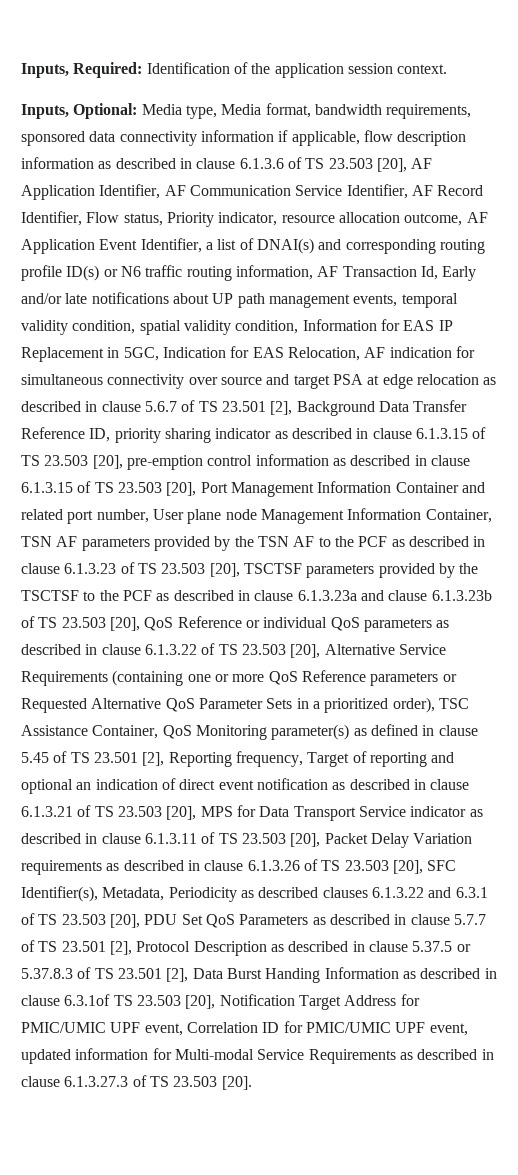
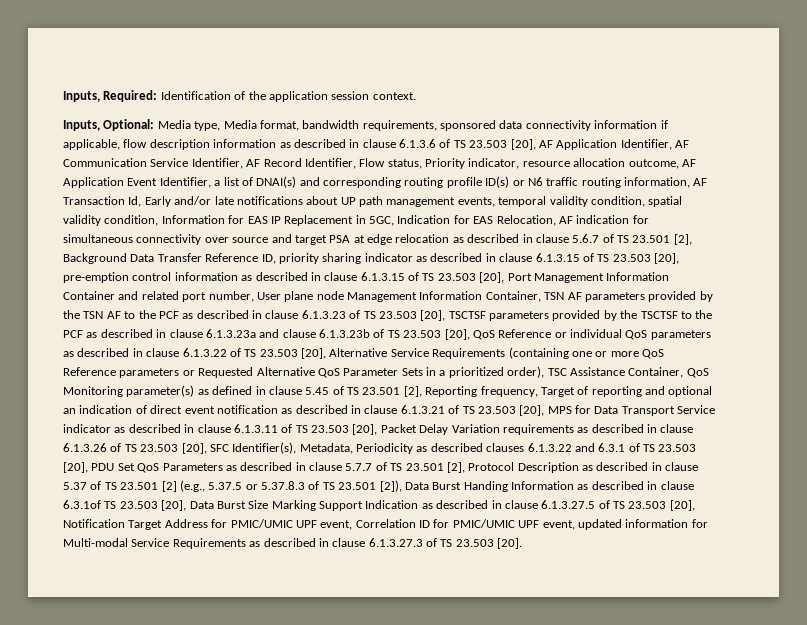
(408, 946) none -> [63,480,205,492] 5.37 of TS 23.501 [2] (e.g.,
[166,968,189,982] [2], -> [379,480,402,492] [2]),
(216, 1002) none -> [189,500,695,511] Data Burst Size Marking Support Indication as described in clause 6.1.3.27.5 of TS 23.503 [20],

